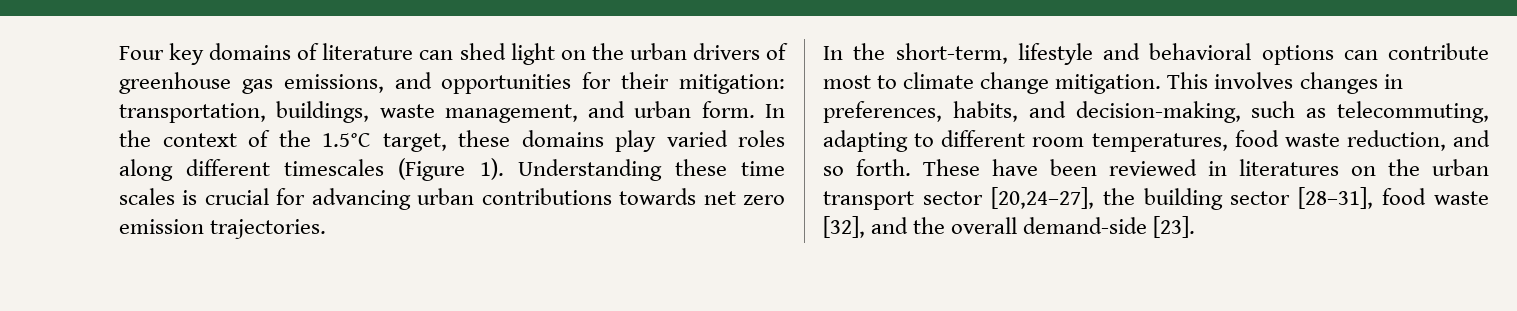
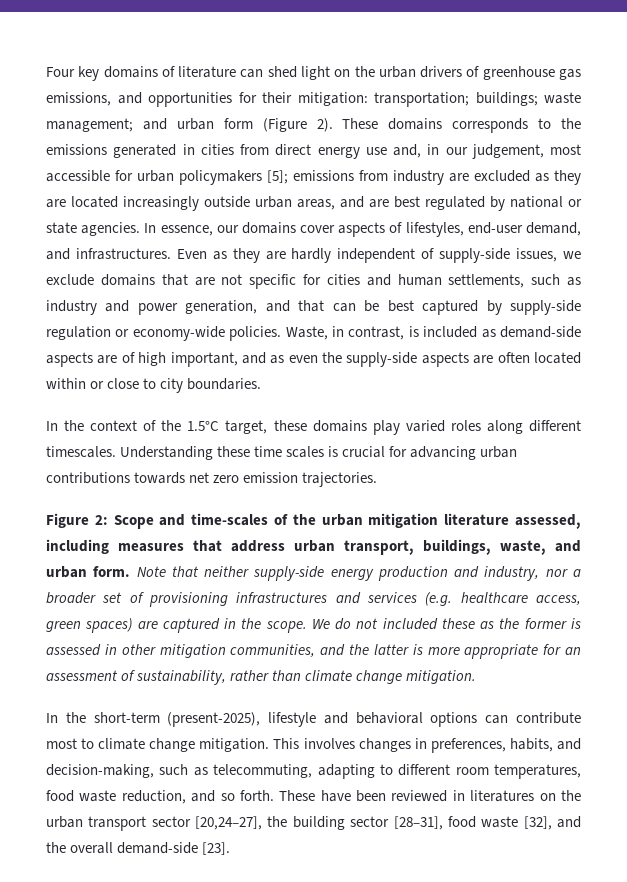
[119,101,755,123] transportation, buildings, waste management, and urban form. -> [374,92,581,107] [46,118,581,133] [46,144,581,159] [46,170,581,185] [46,196,582,211] [46,222,581,237] [46,248,582,263] [46,274,581,289] [46,300,581,315] [46,326,581,341] [46,352,581,367] [46,378,262,393] transportation; buildings; waste management; and urban form (Figure 2). These domains corresponds to the emissions generated in cities from direct energy use and, in our judgement, most accessible for urban policymakers [5]; emissions from industry are excluded as they are located increasingly outside urban areas, and are best regulated by national or state agencies. In essence, our domains cover aspects of lifestyles, end-user demand, and infrastructures. Even as they are hardly independent of supply-side issues, we exclude domains that are not specific for cities and human settlements, such as industry and power generation, and that can be best captured by supply-side regulation or economy-wide policies. Waste, in contrast, is included as demand-side aspects are of high important, and as even the supply-side aspects are often located within or close to city boundaries. //
[284,158,504,181] timescales (Figure 1). -> [46,446,116,458] timescales.
[823,43,1008,64] // In the short-term, -> [46,513,581,529] [46,539,581,555] [46,566,581,581] [46,592,581,607] [46,618,581,633] [46,644,581,659] [46,670,477,685] [46,712,261,727] // Figure 2: Scope and time-scales of the urban mitigation literature assessed, including measures that address urban transport, buildings, waste, and urban form. Note that neither supply-side energy production and industry, nor a broader set of provisioning infrastructures and services (e.g. healthcare access, green spaces) are captured in the scope. We do not included these as the former is assessed in other mitigation communities, and the latter is more appropriate for an assessment of sustainability, rather than climate change mitigation. // In the short-term (present-2025),

